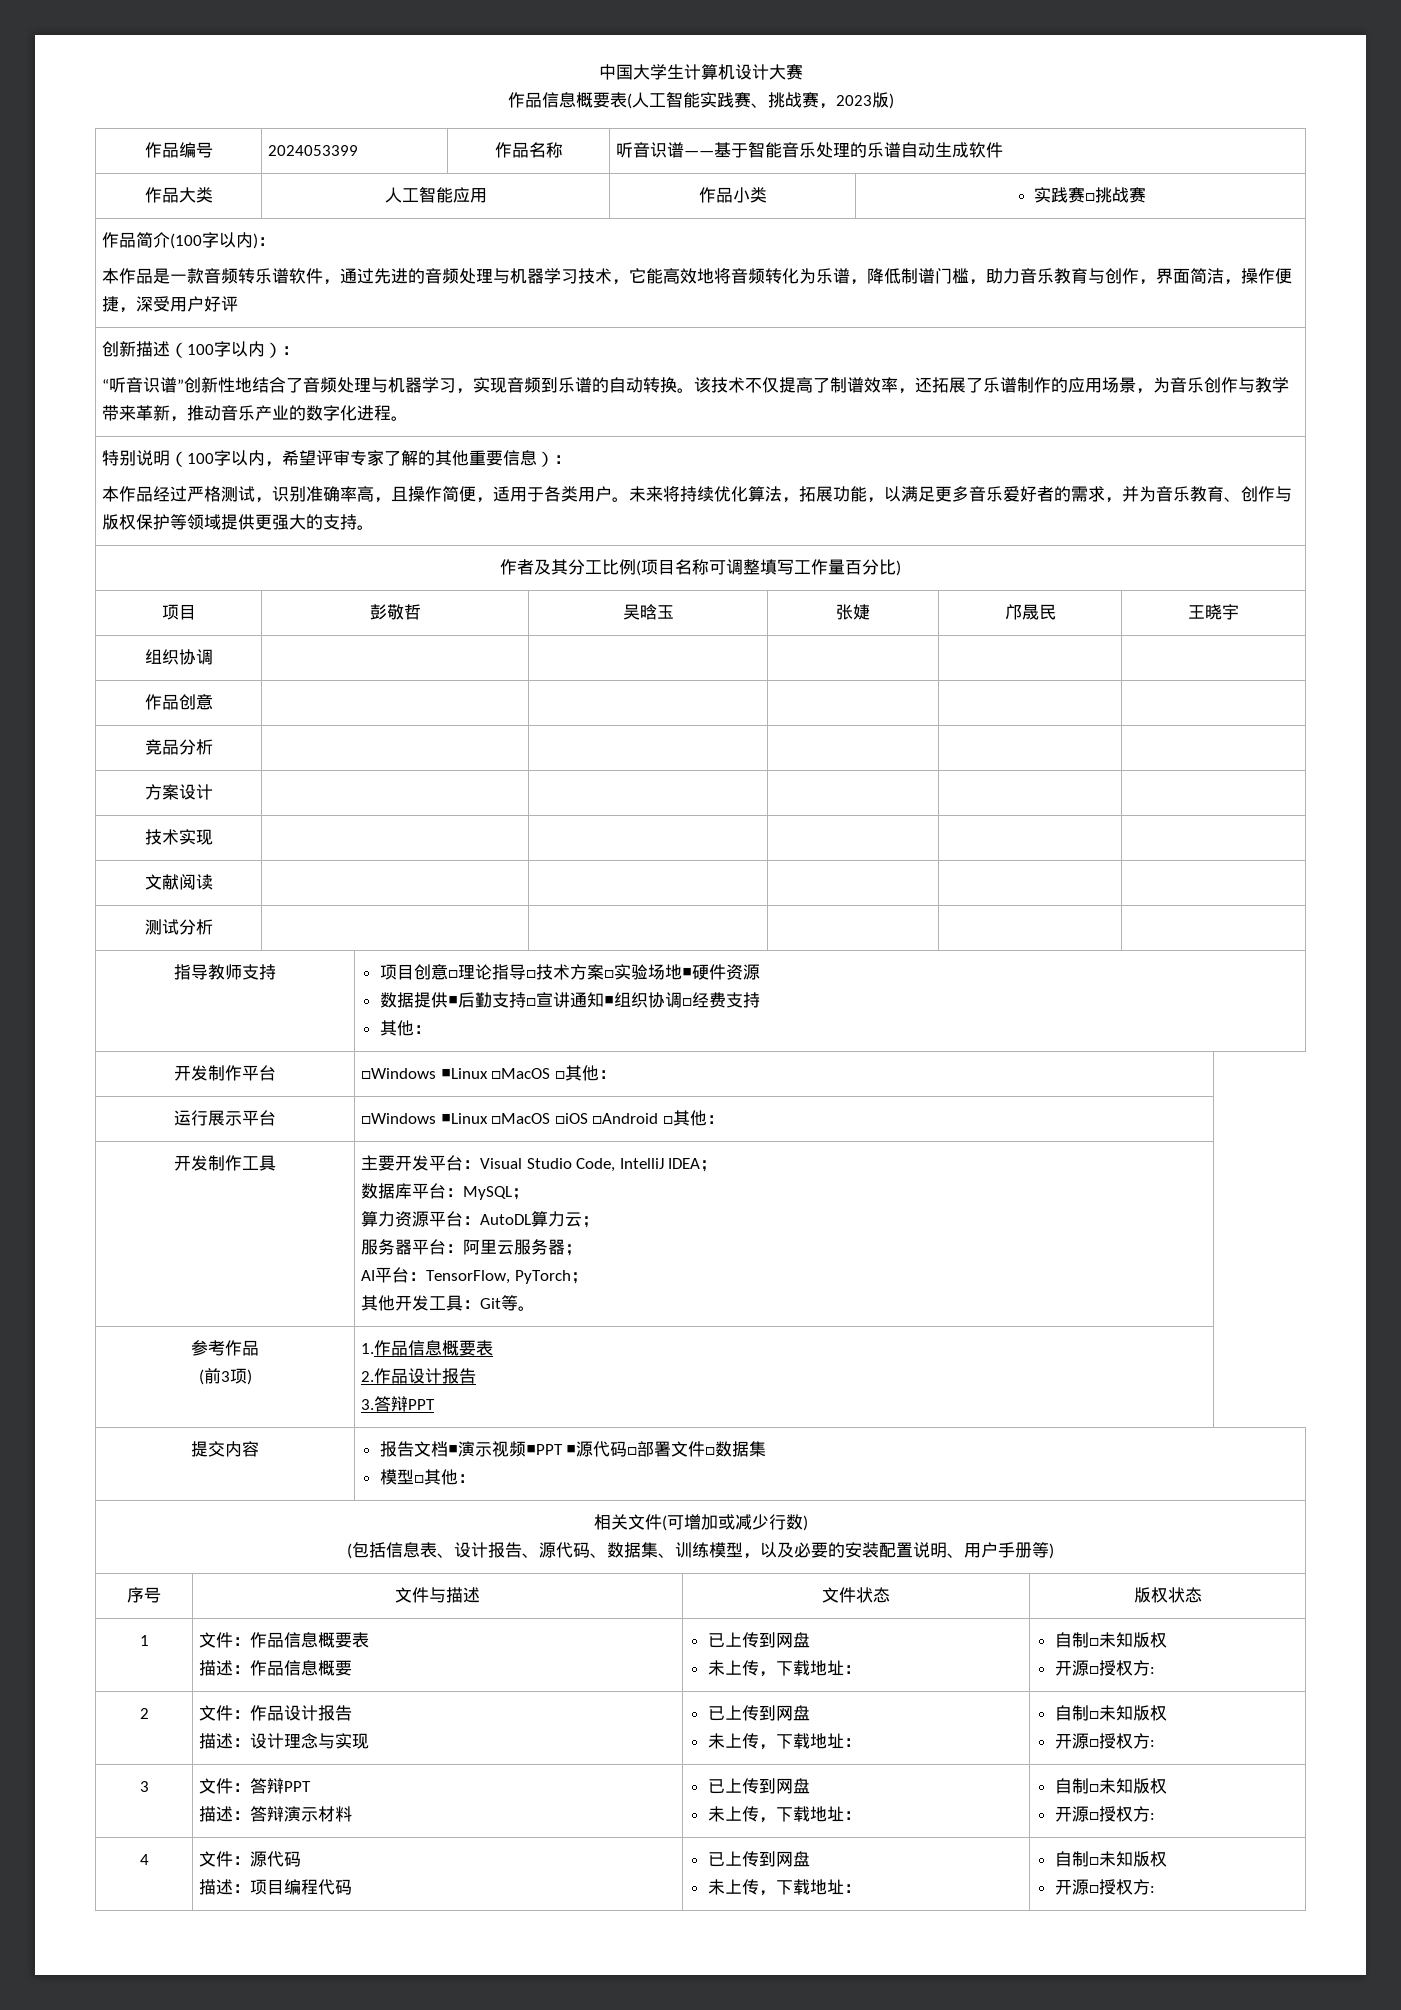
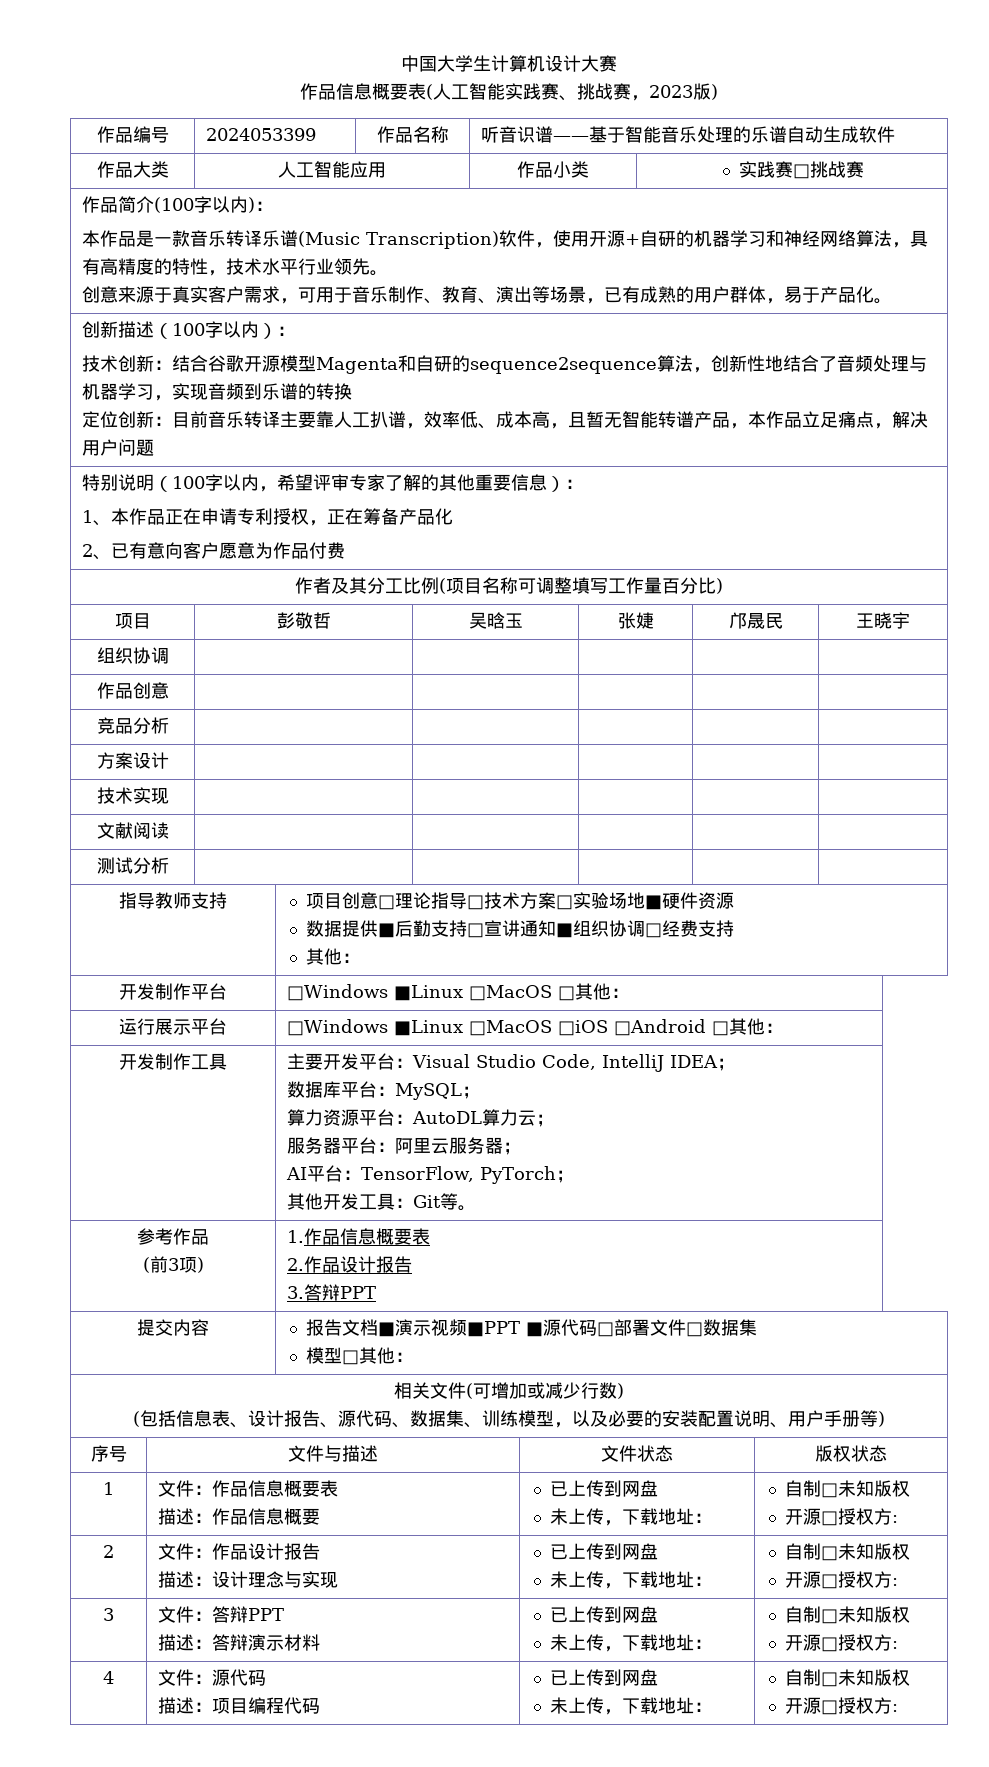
[221,268,1293,285] [102,296,239,313] 频转乐谱软件，通过先进的音频处理与机器学习技术，它能高效地将音频转化为乐谱，降低制谱门槛，助力音乐教育与创作，界面简洁，操作便捷，深受用户好评 -> [207,230,928,249] [81,258,388,276] [81,286,892,304] 乐转译乐谱(Music Transcription)软件，使用开源+自研的机器学习和神经网络算法，具有高精度的特性，技术水平行业领先。 // 创意来源于真实客户需求，可用于音乐制作、教育、演出等场景，已有成熟的用户群体，易于产品化。
[102,377,185,393] “听音识谱” -> [81,355,711,374] 技术创新：结合谷歌开源模型Magenta和自研的sequence2sequence算法，
[609,377,644,393] 自动 -> (316, 391) none
[677,377,1290,394] [102,405,409,422] 。该技术不仅提高了制谱效率，还拓展了乐谱制作的应用场景，为音乐创作与教学带来革新，推动音乐产业的数字化进程。 -> [81,411,928,429] [81,439,154,456] // 定位创新：目前音乐转译主要靠人工扒谱，效率低、成本高，且暂无智能转谱产品，本作品立足痛点，解决用户问题
[102,486,1293,503] [102,514,375,530] 本作品经过严格测试，识别准确率高，且操作简便，适用于各类用户。未来将持续优化算法，拓展功能，以满足更多音乐爱好者的需求，并为音乐教育、创作与版权保护等领域提供更强大的支持。 -> [81,508,453,526] [81,542,345,560] 1、本作品正在申请专利授权，正在筹备产品化 // 2、已有意向客户愿意为作品付费

